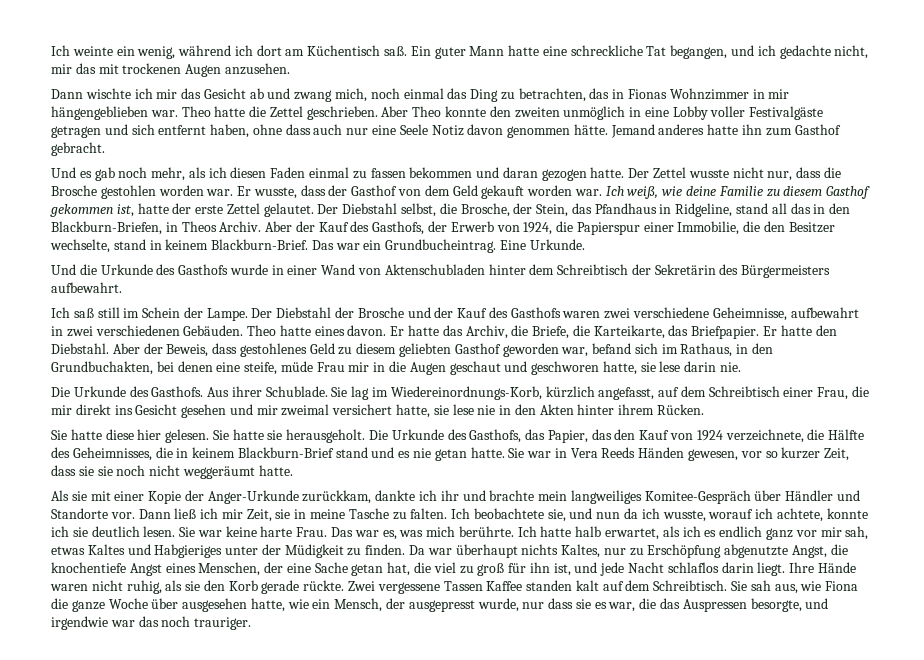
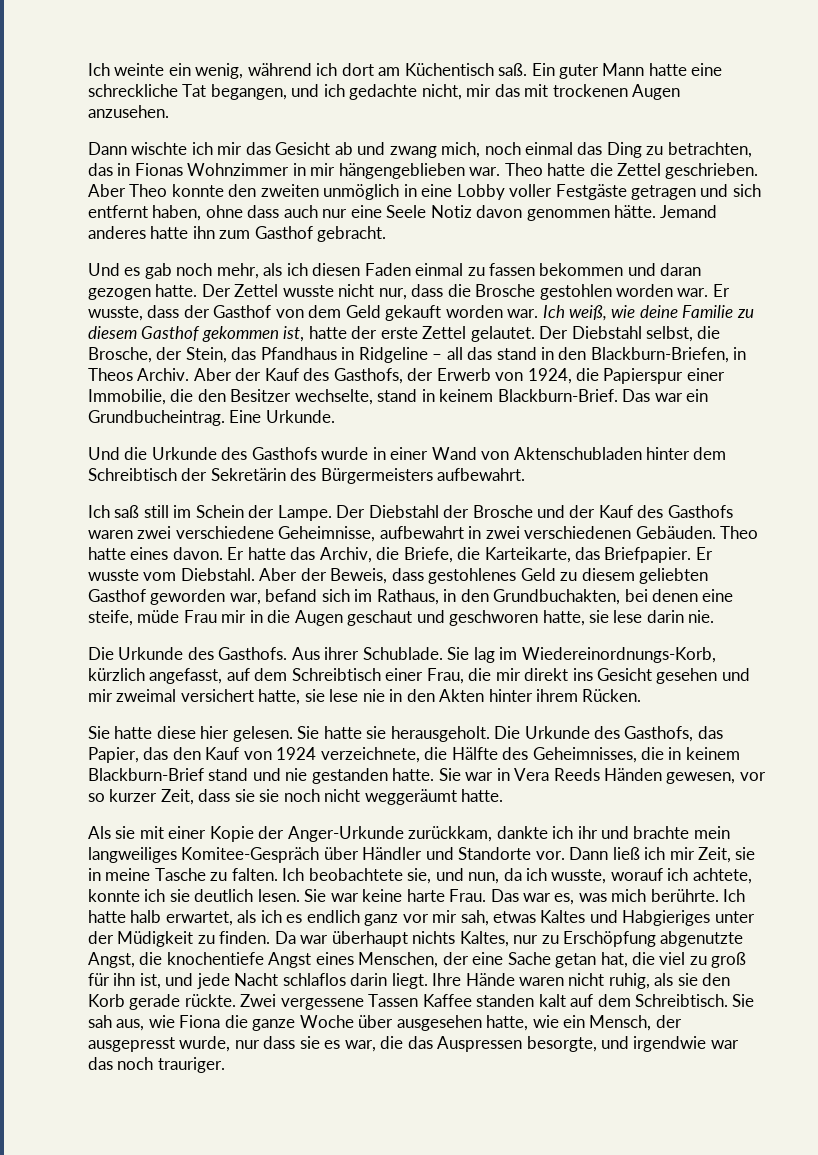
[749,106,824,120] Festivalgäste -> [555,184,627,200] Festgäste
[675,203,769,217] Ridgeline, stand -> [358,347,443,363] Ridgeline –
(811, 208) none -> [496,347,537,360] stand
[780,325,837,336] hatte den -> [88,569,177,581] wusste vom
[398,448,467,461] es nie getan -> [285,768,388,784] nie gestanden
[596,512,621,519] nun -> [468,872,500,884] nun,

